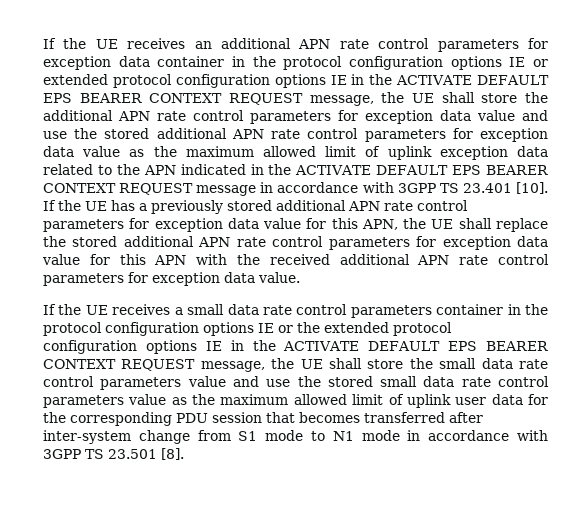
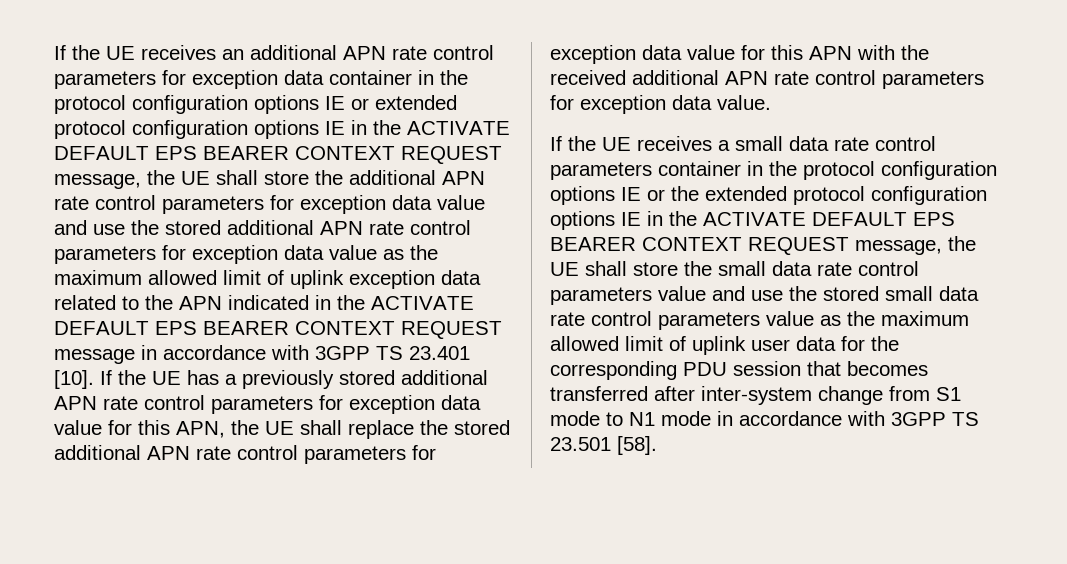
[161,448,184,460] [8]. -> [617,436,657,455] [58].

